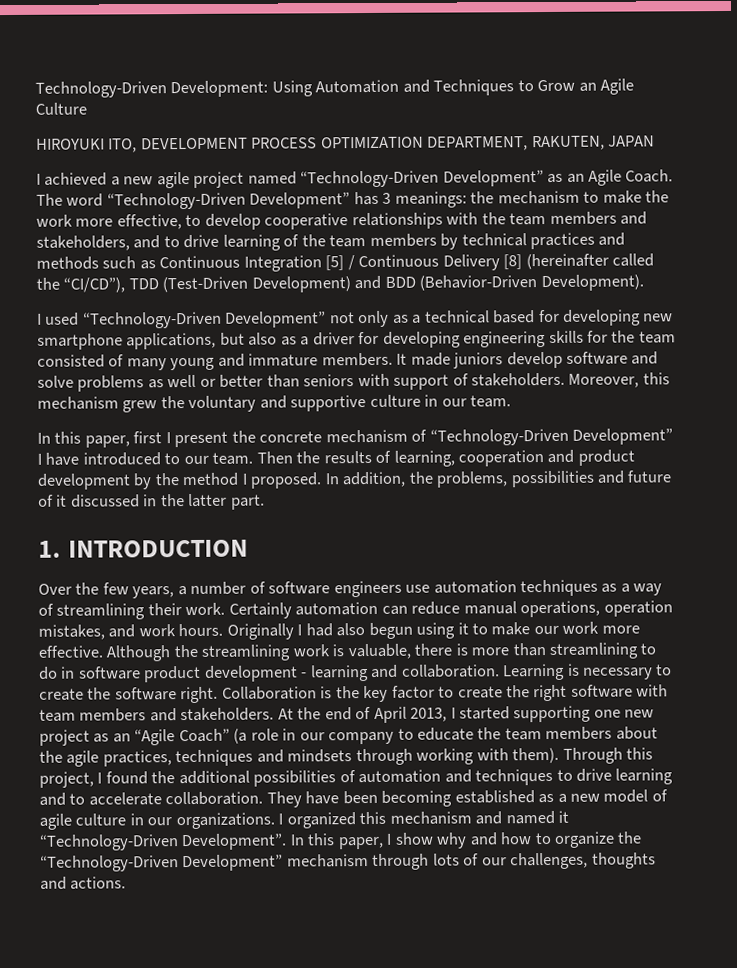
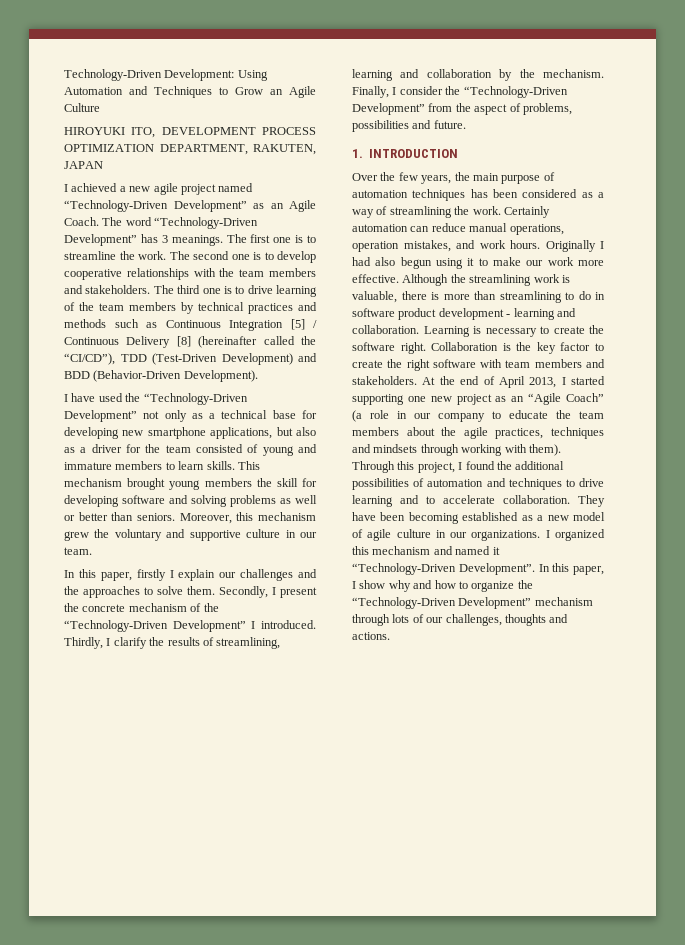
[394,190,670,208] [36,214,182,230] meanings: the mechanism to make the work more effective, -> [171,234,316,246] [64,251,261,260] meanings. The first one is to streamline the work. The second one is
[36,235,161,251] stakeholders, and -> [85,285,232,294] stakeholders. The third one is
[45,312,80,326] used -> [71,393,141,402] have used the
[493,310,536,324] based -> [272,410,296,419] base
[382,330,609,348] developing engineering skills for -> (141, 448) none
[126,358,167,371] many -> (259, 448) none
[321,351,563,369] members. It made juniors develop -> [115,461,260,470] [64,478,317,490] [64,495,119,507] members to learn skills. This mechanism brought young members the skill for developing
[37,375,74,388] solve -> [191,495,227,507] solving
[303,372,566,390] seniors with support of stakeholders. -> [137,513,175,521] seniors.
[133,431,163,444] first -> [136,569,317,581] [64,586,268,598] firstly I explain our challenges and the approaches to solve them. Secondly,
(428, 435) none -> [203,603,219,612] the
[45,449,635,467] [37,470,672,490] [38,493,265,510] have introduced to our team. Then the results of learning, cooperation and product development by the method I proposed. In addition, the problems, possibilities and future of it discussed in the latter part. -> [261,620,316,629] [64,637,281,649] [352,69,604,81] [352,86,568,98] [352,103,572,115] [352,120,466,132] introduced. Thirdly, I clarify the results of streamlining, learning and collaboration by the mechanism. Finally, I consider the “Technology-Driven Development” from the aspect of problems, possibilities and future.
[177,579,599,598] a number of software engineers use automation techniques -> [454,172,555,184] [352,189,578,201] the main purpose of automation techniques has been considered
[147,603,182,616] their -> [454,206,470,215] the

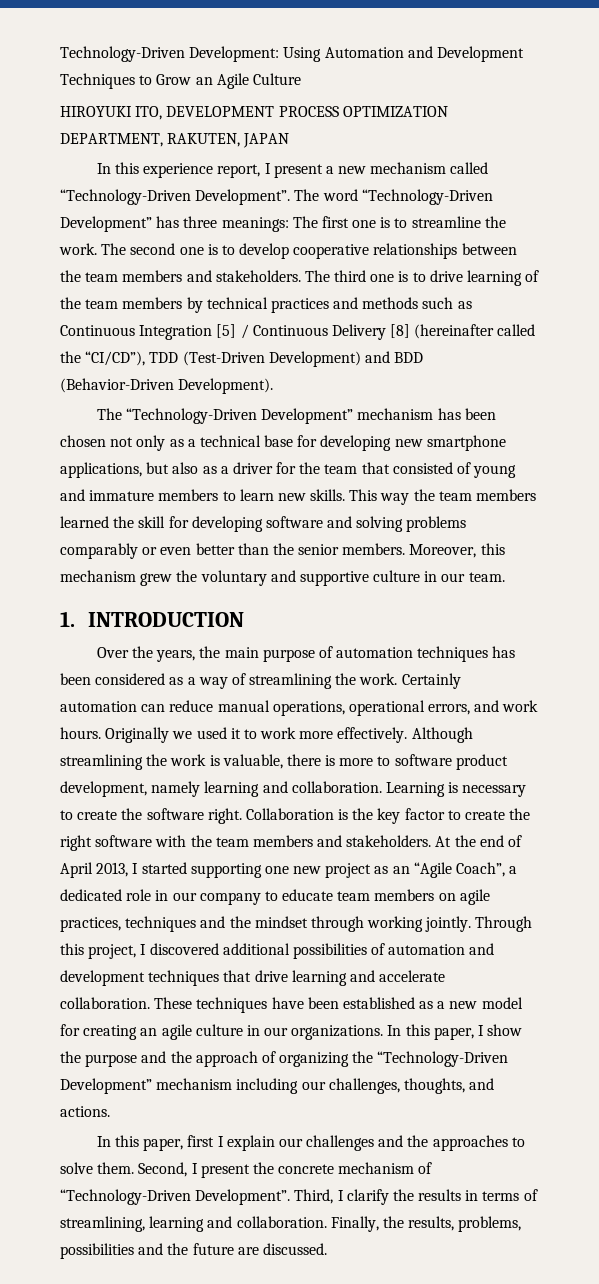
(148, 90) none -> [436,46,524,62] Development
[64,183,254,195] [64,200,316,212] [64,217,99,226] I achieved a new agile project named “Technology-Driven Development” as an Agile Coach. -> [96,162,489,178] [60,189,291,205] In this experience report, I present a new mechanism called “Technology-Driven Development”.
[161,235,223,246] 3 meanings. -> [183,216,289,232] three meanings:
[193,268,216,277] with -> [461,243,517,255] between
[64,393,248,405] [64,410,137,422] I have used the “Technology-Driven Development” -> [96,408,496,424] [60,435,106,447] The “Technology-Driven Development” mechanism has been chosen
(191, 449) none -> [361,462,390,474] that
(205, 465) none -> [277,493,306,501] new
[64,478,252,490] mechanism brought young members -> [380,489,537,505] [60,516,109,528] way the team members learned
[280,495,317,504] [64,512,175,521] as well or better than seniors. -> [60,543,406,559] comparably or even better than the senior members.
[64,569,317,581] [64,586,317,598] [64,603,219,612] [64,620,316,632] [64,637,281,649] [352,69,604,81] [352,86,568,98] [352,103,572,115] [352,120,466,132] // In this paper, firstly I explain our challenges and the approaches to solve them. Secondly, I present the concrete mechanism of the “Technology-Driven Development” I introduced. Thirdly, I clarify the results of streamlining, learning and collaboration by the mechanism. Finally, I consider the “Technology-Driven Development” from the aspect of problems, possibilities and future. -> (505, 577) none
[398,172,418,181] few -> (153, 652) none
[352,240,451,252] operation mistakes, -> [348,700,471,716] operational errors,
[600,241,604,249] [352,257,604,269] [352,274,532,286] I had also begun using it to make our work more effective. Although the streamlining -> [172,727,473,743] [60,754,168,770] we used it to work more effectively. Although streamlining the
[474,291,605,303] [352,308,511,320] than streamlining to do in software product development - -> [377,754,508,770] [60,781,201,797] to software product development, namely
(503, 363) none -> [190,835,212,847] the
[566,393,604,402] [352,410,362,422] Coach” (a -> [456,862,518,877] [60,889,122,901] Coach”, a dedicated
[556,410,604,419] [352,427,457,436] the team members about the -> [337,889,456,901] team members on
[373,444,561,456] mindsets through working with them). -> [229,916,472,932] the mindset through working jointly.
[465,461,512,470] found the -> [149,943,219,955] discovered
[508,478,575,490] techniques to -> [60,970,252,986] development techniques that
[426,496,435,504] to -> (375, 976) none
[578,495,605,507] They -> [154,997,268,1013] These techniques
[408,512,459,524] becoming -> (339, 1003) none
[352,529,363,538] of -> [60,1024,158,1040] for creating an
[545,529,605,541] [352,546,500,555] [352,563,535,575] I organized this mechanism and named it “Technology-Driven Development”. -> (384, 1032) none
[388,580,515,592] why and how to organize -> [60,1051,350,1067] the purpose and the approach of organizing
[352,614,424,626] through lots of -> [236,1078,299,1094] including
[504,614,546,626] thoughts -> [403,1078,465,1094] thoughts,
(390, 636) none -> [96,1135,525,1151] [60,1162,433,1178] [60,1189,538,1205] [60,1216,522,1232] [60,1243,327,1259] // In this paper, first I explain our challenges and the approaches to solve them. Second, I present the concrete mechanism of “Technology-Driven Development”. Third, I clarify the results in terms of streamlining, learning and collaboration. Finally, the results, problems, possibilities and the future are discussed.

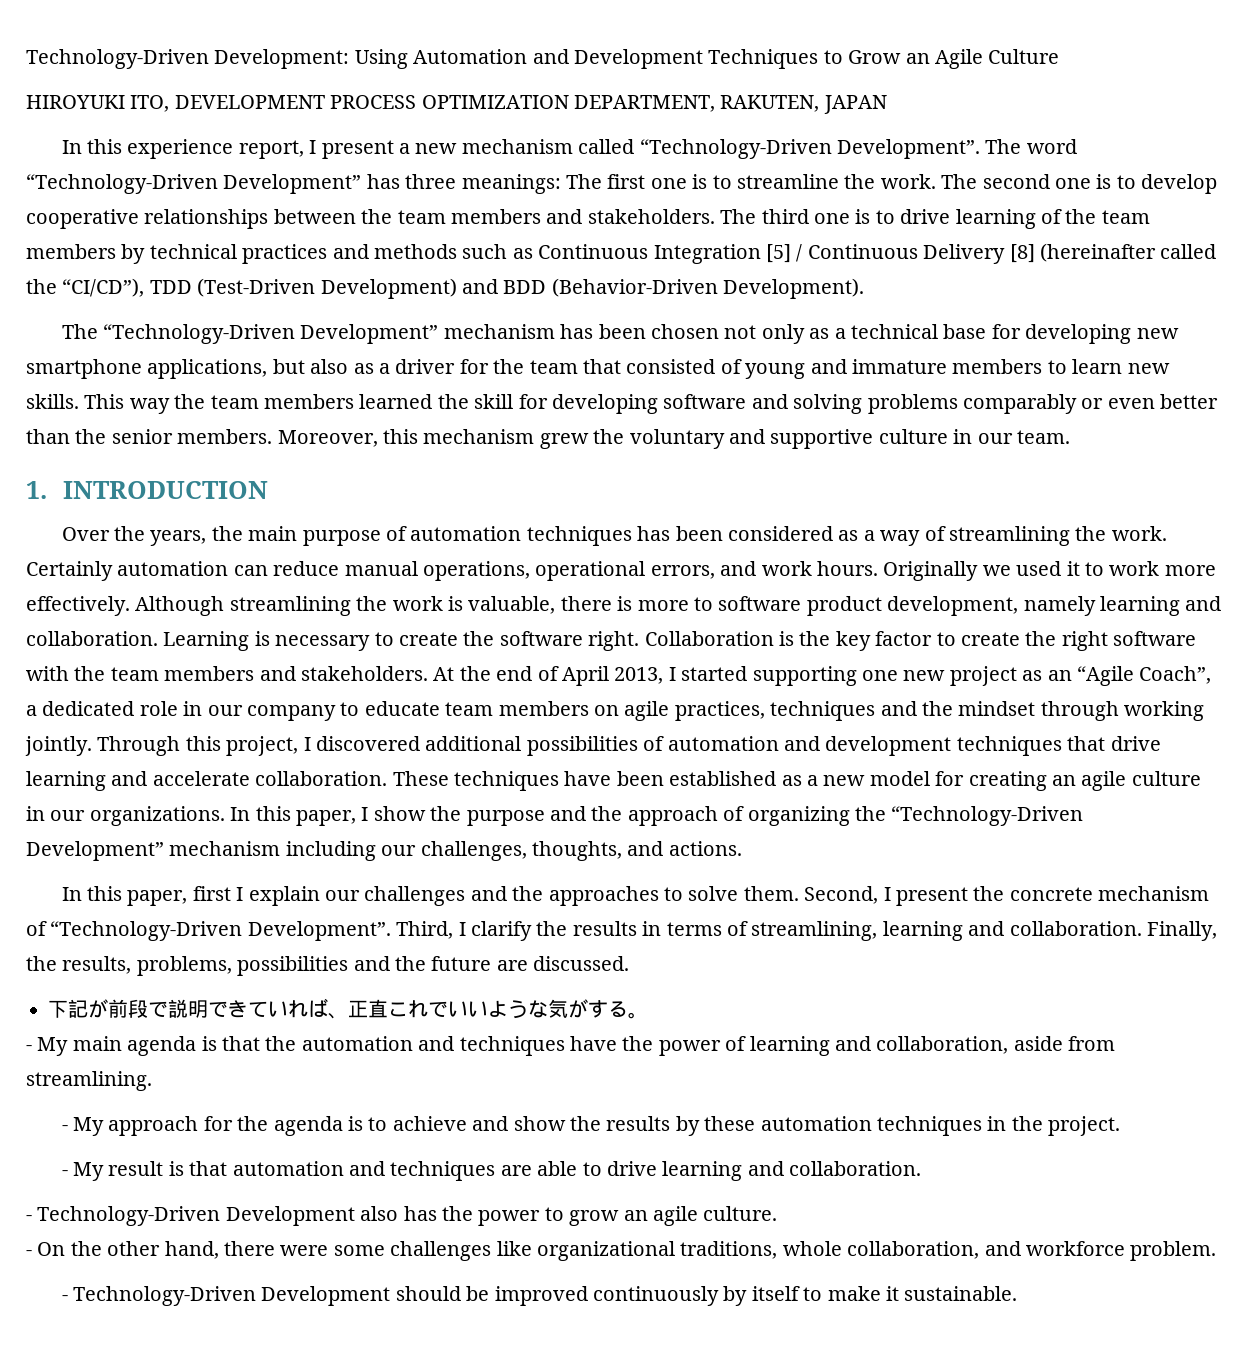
(327, 1249) none -> [48,998,648,1019] [26,1036,1116,1056] [26,1071,152,1091] [61,1116,1121,1136] [61,1161,922,1181] [26,1206,778,1226] [26,1241,1217,1261] [61,1286,1018,1306] // 下記が前段で説明できていれば、正直これでいいような気がする。 // - My main agenda is that the automation and techniques have the power of learning and collaboration, aside from streamlining. // - My approach for the agenda is to achieve and show the results by these automation techniques in the project. // - My result is that automation and techniques are able to drive learning and collaboration. // - Technology-Driven Development also has the power to grow an agile culture. // - On the other hand, there were some challenges like organizational traditions, whole collaboration, and workforce problem. // - Technology-Driven Development should be improved continuously by itself to make it sustainable.

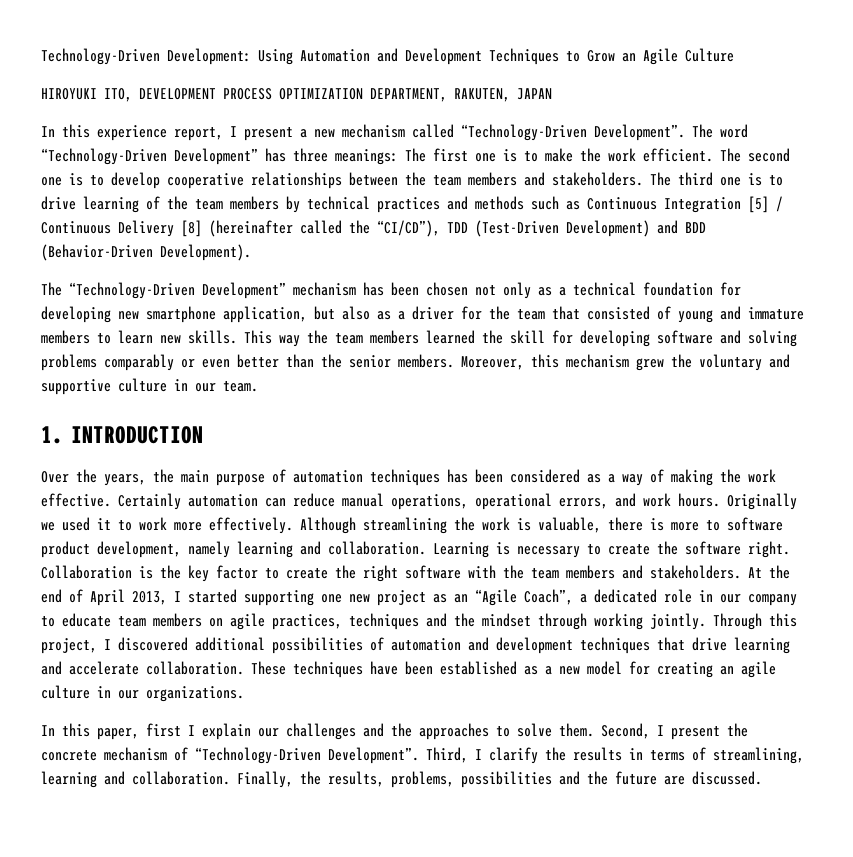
[736,174,936,189] streamline the work. -> [545,148,713,162] make the work efficient.
[943,324,987,339] base -> [643,282,713,296] foundation
[147,359,268,379] applications, -> [223,306,307,323] application,
[949,526,1167,546] streamlining the work. -> [671,469,776,486] [41,493,111,507] making the work effective.
[230,806,1084,826] [26,841,742,861] In this paper, I show the purpose and the approach of organizing the “Technology-Driven Development” mechanism including our challenges, thoughts, and actions. -> (244, 694) none
[48,998,648,1019] [26,1036,1116,1056] [26,1071,152,1091] [61,1116,1121,1136] [61,1161,922,1181] [26,1206,778,1226] [26,1241,1217,1261] [61,1286,1018,1306] // 下記が前段で説明できていれば、正直これでいいような気がする。 // - My main agenda is that the automation and techniques have the power of learning and collaboration, aside from streamlining. // - My approach for the agenda is to achieve and show the results by these automation techniques in the project. // - My result is that automation and techniques are able to drive learning and collaboration. // - Technology-Driven Development also has the power to grow an agile culture. // - On the other hand, there were some challenges like organizational traditions, whole collaboration, and workforce problem. // - Technology-Driven Development should be improved continuously by itself to make it sustainable. -> (762, 778) none

